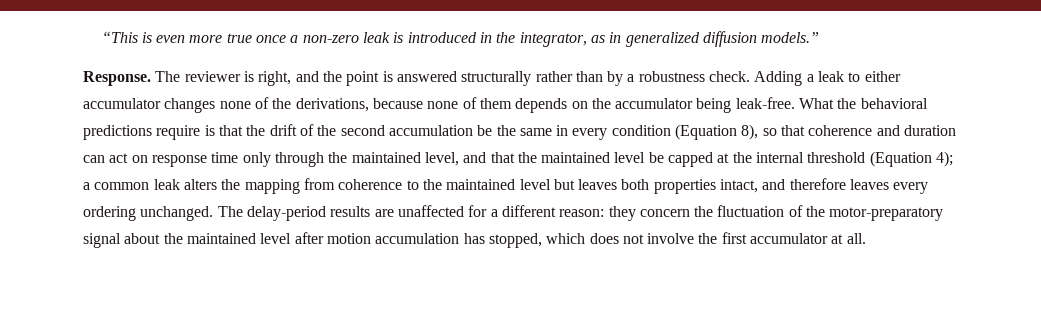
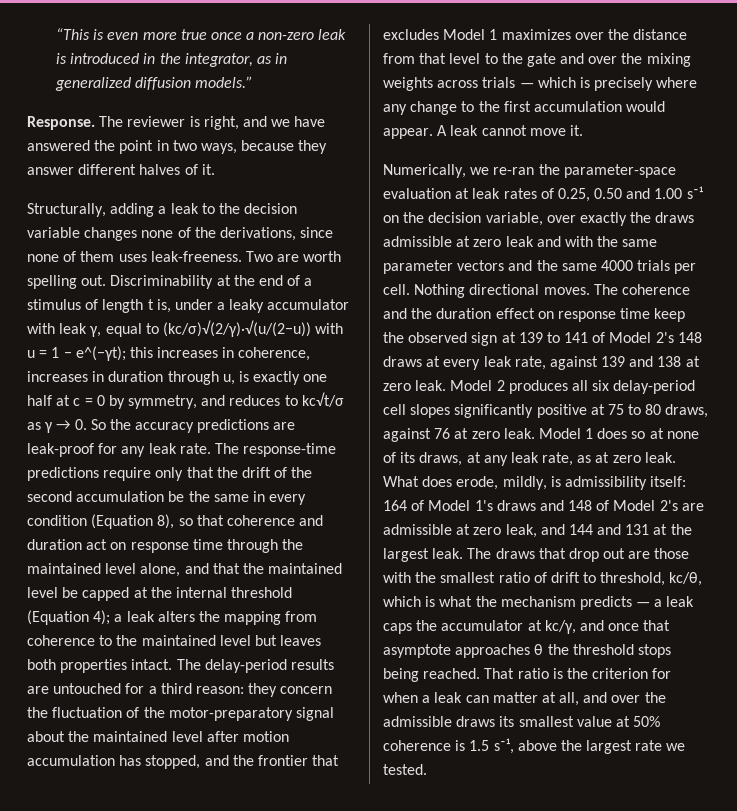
[322,71,901,86] [83,98,161,109] the point is answered structurally rather than by a robustness check. Adding a leak to either accumulator -> [271,116,326,127] [27,140,328,154] [27,164,215,175] [27,203,298,217] [27,227,80,238] we have answered the point in two ways, because they answer different halves of it. // Structurally, adding a leak to the decision variable
[372,98,423,109] because -> [300,227,334,238] since
[515,97,928,113] depends on the accumulator being leak-free. What the behavioral -> [118,251,342,262] [27,275,313,289] [27,299,350,313] [27,320,344,337] [27,346,311,361] [27,371,328,385] [27,392,344,409] [27,419,296,433] [27,443,337,457] uses leak-freeness. Two are worth spelling out. Discriminability at the end of a stimulus of length t is, under a leaky accumulator with leak γ, equal to (kc/σ)√(2/γ)·√(u/(2−u)) with u = 1 − e^(−γt); this increases in coherence, increases in duration through u, is exactly one half at c = 0 by symmetry, and reduces to kc√t/σ as γ → 0. So the accuracy predictions are leak-proof for any leak rate. The response-time
[204,125,215,136] is -> [155,467,184,481] only
[83,155,105,163] can -> (82, 544) none
[242,152,271,167] only -> (223, 544) none
[424,152,459,166] level, -> [105,563,181,577] level alone,
[94,182,150,190] common -> (123, 618) none
[720,178,929,194] [83,206,214,221] intact, and therefore leaves every ordering unchanged. -> [131,659,173,670] intact.
[397,205,464,217] unaffected -> [53,683,122,694] untouched
[501,205,556,217] different -> [160,683,192,694] third
[546,232,866,244] which does not involve the first accumulator at all. -> [204,755,340,766] [383,29,688,40] [383,53,691,67] [383,77,698,91] [383,101,666,115] [383,125,583,139] [383,164,676,178] [383,186,703,202] [383,212,695,226] [383,236,658,247] [383,260,697,274] [383,284,690,298] [383,308,686,322] [383,332,702,346] [383,356,700,370] [383,380,696,394] [383,404,709,418] [383,428,699,442] [383,452,676,466] [383,476,687,490] [383,500,704,511] [383,524,692,538] [383,548,690,562] [383,572,703,586] [383,596,695,610] [383,620,671,634] [383,644,671,658] [383,668,672,682] [383,692,666,706] [383,716,661,727] [383,738,686,754] [383,764,427,775] and the frontier that excludes Model 1 maximizes over the distance from that level to the gate and over the mixing weights across trials — which is precisely where any change to the first accumulation would appear. A leak cannot move it. // Numerically, we re-ran the parameter-space evaluation at leak rates of 0.25, 0.50 and 1.00 s⁻¹ on the decision variable, over exactly the draws admissible at zero leak and with the same parameter vectors and the same 4000 trials per cell. Nothing directional moves. The coherence and the duration effect on response time keep the observed sign at 139 to 141 of Model 2's 148 draws at every leak rate, against 139 and 138 at zero leak. Model 2 produces all six delay-period cell slopes significantly positive at 75 to 80 draws, against 76 at zero leak. Model 1 does so at none of its draws, at any leak rate, as at zero leak. What does erode, mildly, is admissibility itself: 164 of Model 1's draws and 148 of Model 2's are admissible at zero leak, and 144 and 131 at the largest leak. The draws that drop out are those with the smallest ratio of drift to threshold, kc/θ, which is what the mechanism predicts — a leak caps the accumulator at kc/γ, and once that asymptote approaches θ the threshold stops being reached. That ratio is the criterion for when a leak can matter at all, and over the admissible draws its smallest value at 50% coherence is 1.5 s⁻¹, above the largest rate we tested.

